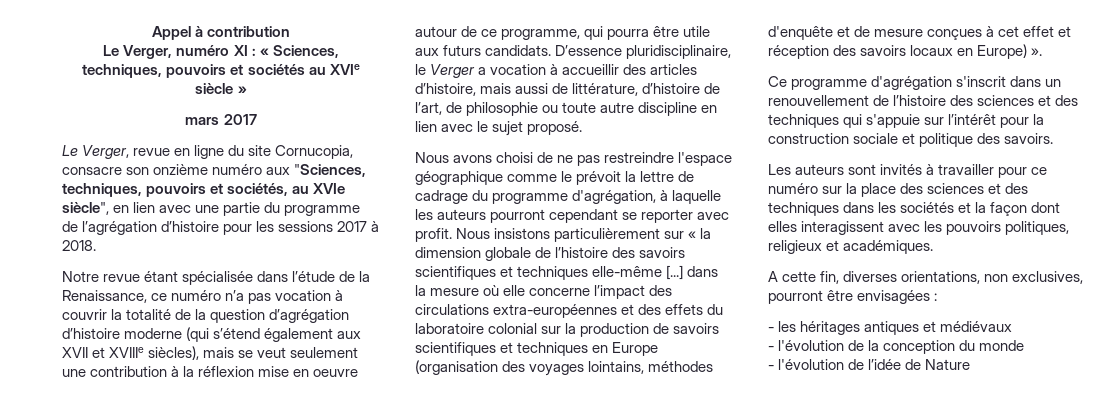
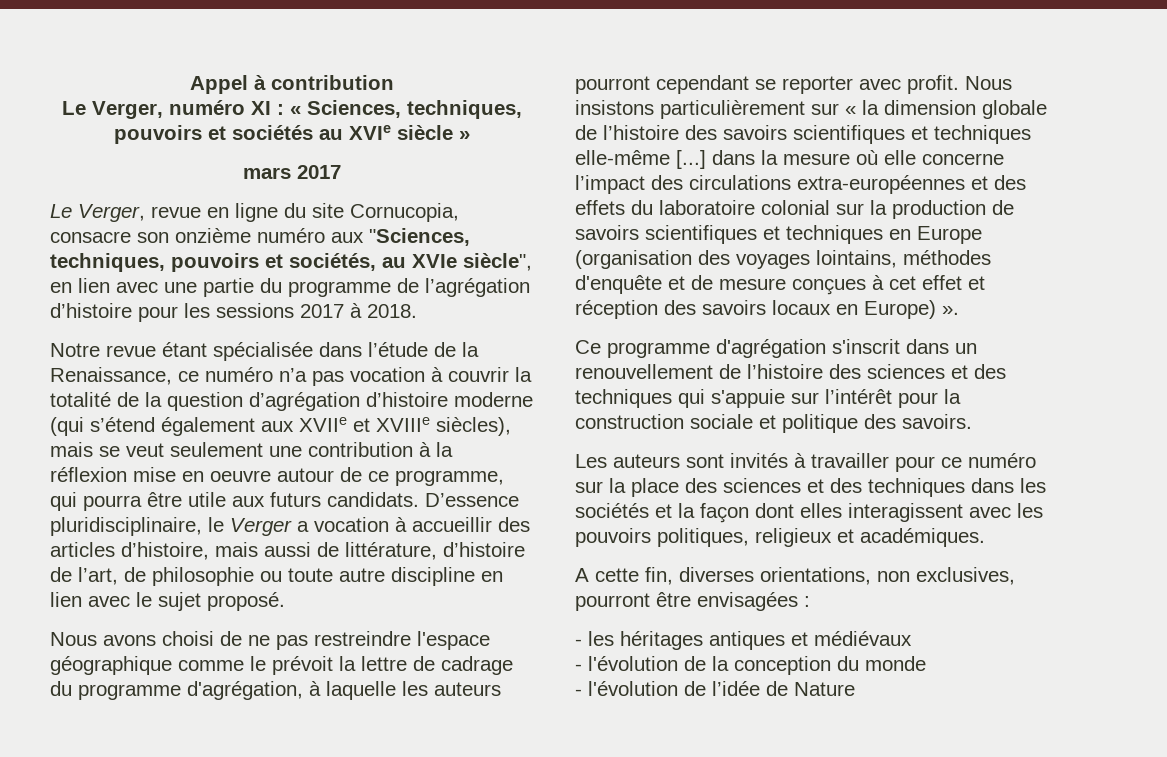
[62,347,88,358] XVII -> [299,417,347,432] XVIIe

